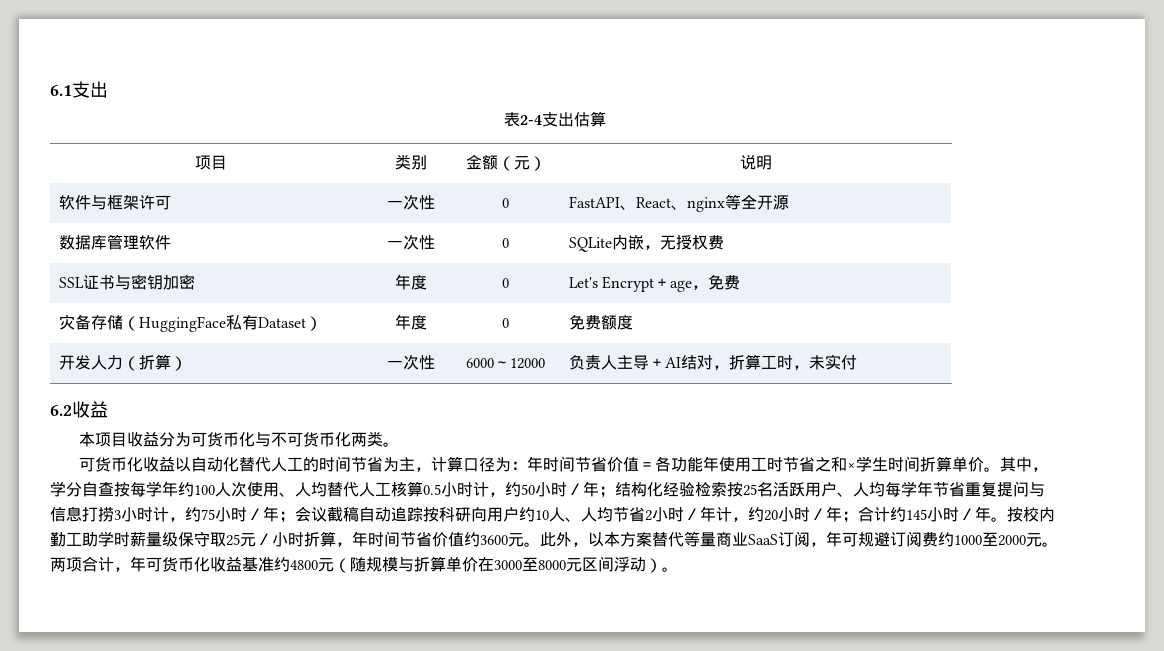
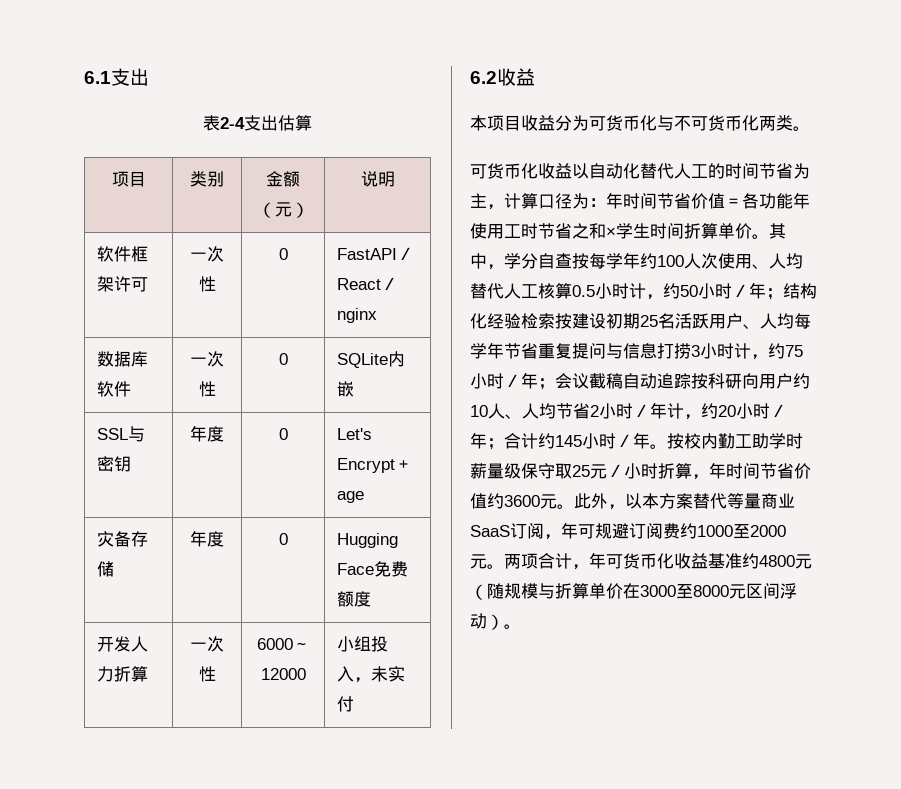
[91,195,108,210] 与 -> (132, 254) none
[620,197,688,210] 、React、 -> [397,247,415,260] [337,277,399,290] ／React／
[725,194,790,210] 等全开源 -> (378, 315) none
[107,234,140,250] 管理 -> (149, 359) none
[644,235,725,250] ，无授权费 -> (355, 389) none
[83,275,116,290] 证书 -> (129, 434) none
[163,274,196,290] 加密 -> (132, 464) none
[692,275,741,290] ，免费 -> (365, 497) none
[123,315,323,332] [395,314,427,330] [502,318,509,328] （HuggingFace私有Dataset） | 年度 | 0 | -> [190,530,224,547] [278,533,288,545] [337,533,399,548] [337,563,375,575] | 年度 | 0 | Hugging Face
[123,354,188,371] （折算） -> [114,666,149,682] 折算
[569,354,794,370] 负责人主导＋AI结对，折算工时 -> [337,636,389,652] [337,666,355,682] 小组投入
(743, 489) none -> [572,313,640,329] 建设初期

